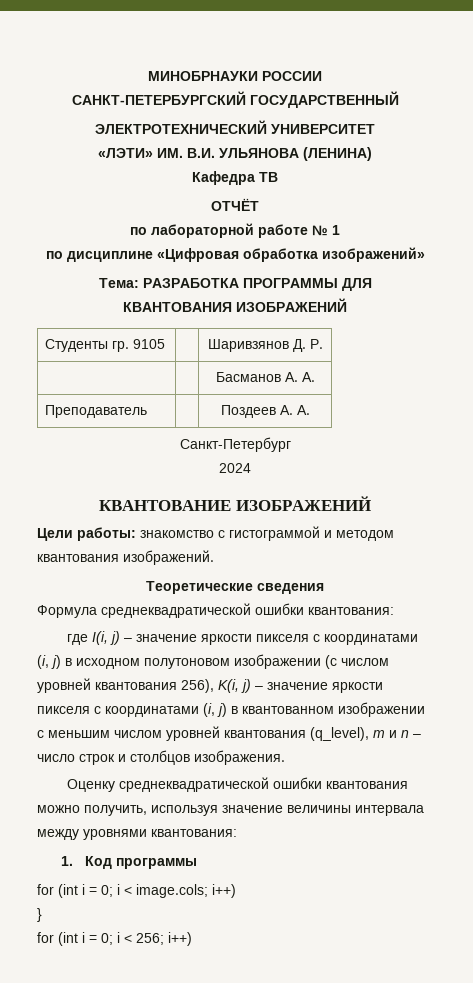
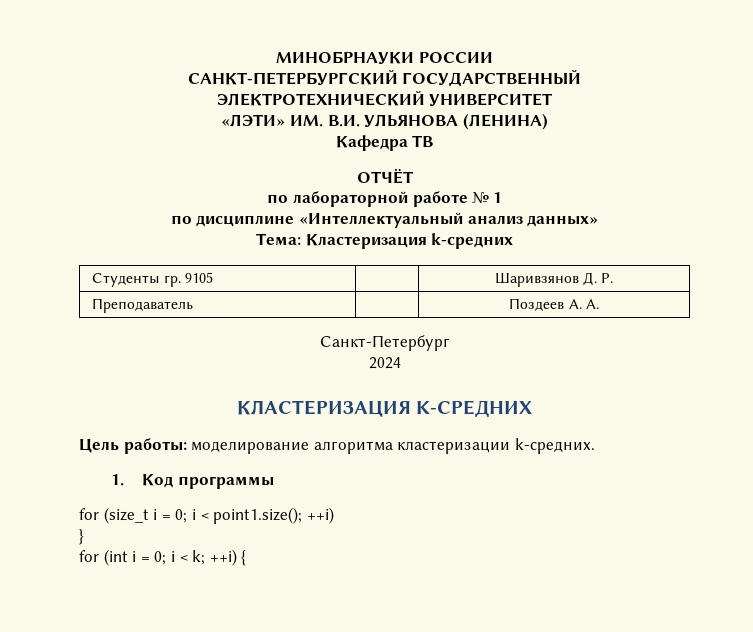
[156,247,425,262] [98,278,372,291] [123,298,347,312] «Цифровая обработка изображений» // Тема: РАЗРАБОТКА ПРОГРАММЫ ДЛЯ // КВАНТОВАНИЯ ИЗОБРАЖЕНИЙ -> [299,212,599,228] [255,233,514,249] «Интеллектуальный анализ данных» // Тема: Кластеризация k-средних
[215,372,315,382] // | | Басманов А. А. -> (614, 278) none
[99,496,371,511] [37,526,394,541] [37,550,214,565] [146,581,324,594] [37,603,394,618] [67,631,419,645] [37,654,389,669] [37,678,383,693] [37,702,425,717] [37,726,421,741] [37,750,285,765] [67,777,409,792] [37,805,424,816] [37,829,237,840] КВАНТОВАНИЕ ИЗОБРАЖЕНИЙ // Цели работы: знакомство с гистограммой и методом квантования изображений. // Теоретические сведения // Формула среднеквадратической ошибки квантования: // где I(i, j) – значение яркости пикселя с координатами (i, j) в исходном полутоновом изображении (с числом уровней квантования 256), K(i, j) – значение яркости пикселя с координатами (i, j) в квантованном изображении с меньшим числом уровней квантования (q_level), m и n – число строк и столбцов изображения. // Оценку среднеквадратической ошибки квантования можно получить, используя значение величины интервала между уровнями квантования: -> [236,400,533,417] [79,438,595,454] КЛАСТЕРИЗАЦИЯ K-СРЕДНИХ // Цель работы: моделирование алгоритма кластеризации k-средних.
[58,884,236,898] (int i = 0; i < image.cols; i++) -> [103,507,334,524] (size_t i = 0; i < point1.size(); ++i)
[136,932,192,946] 256; i++) -> [192,549,247,566] k; ++i) {

